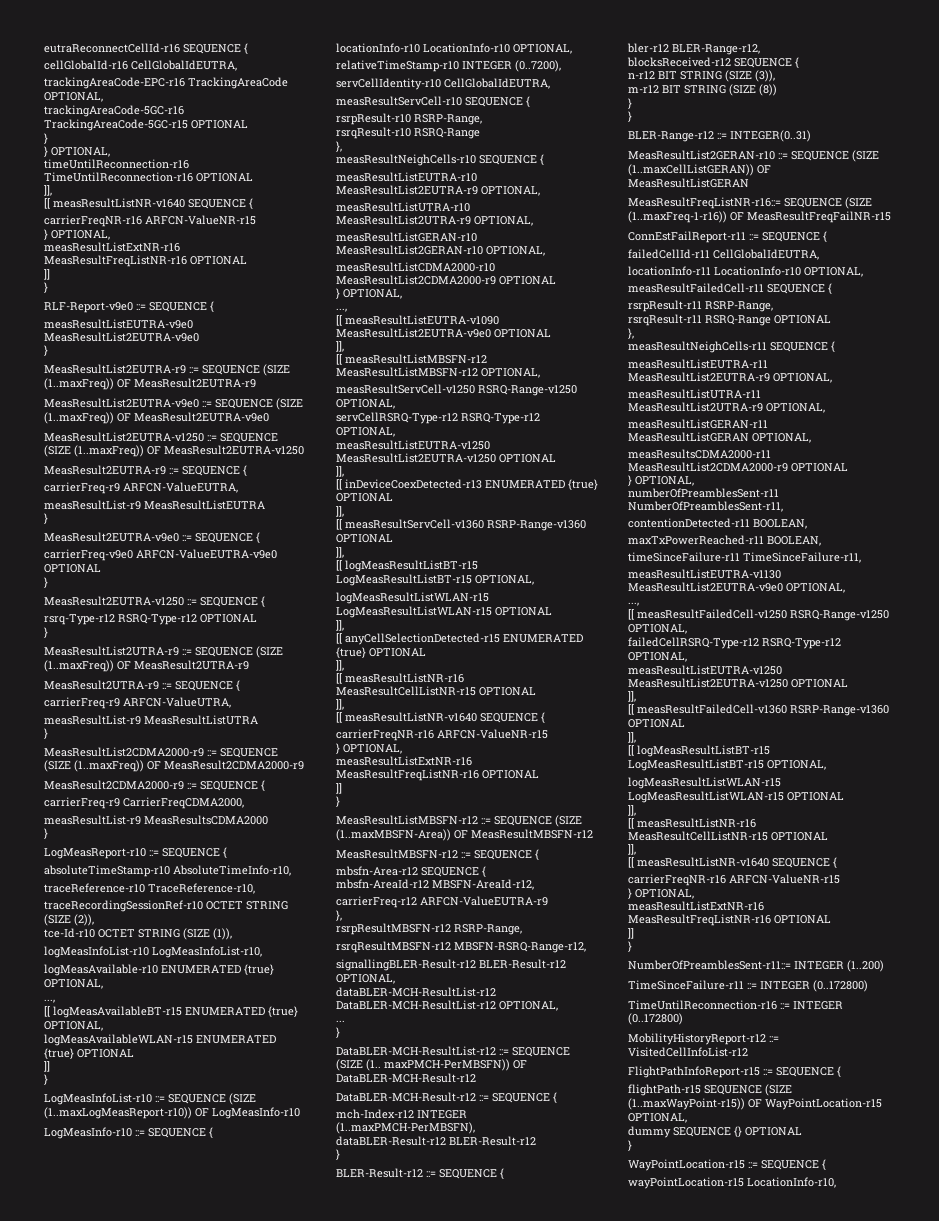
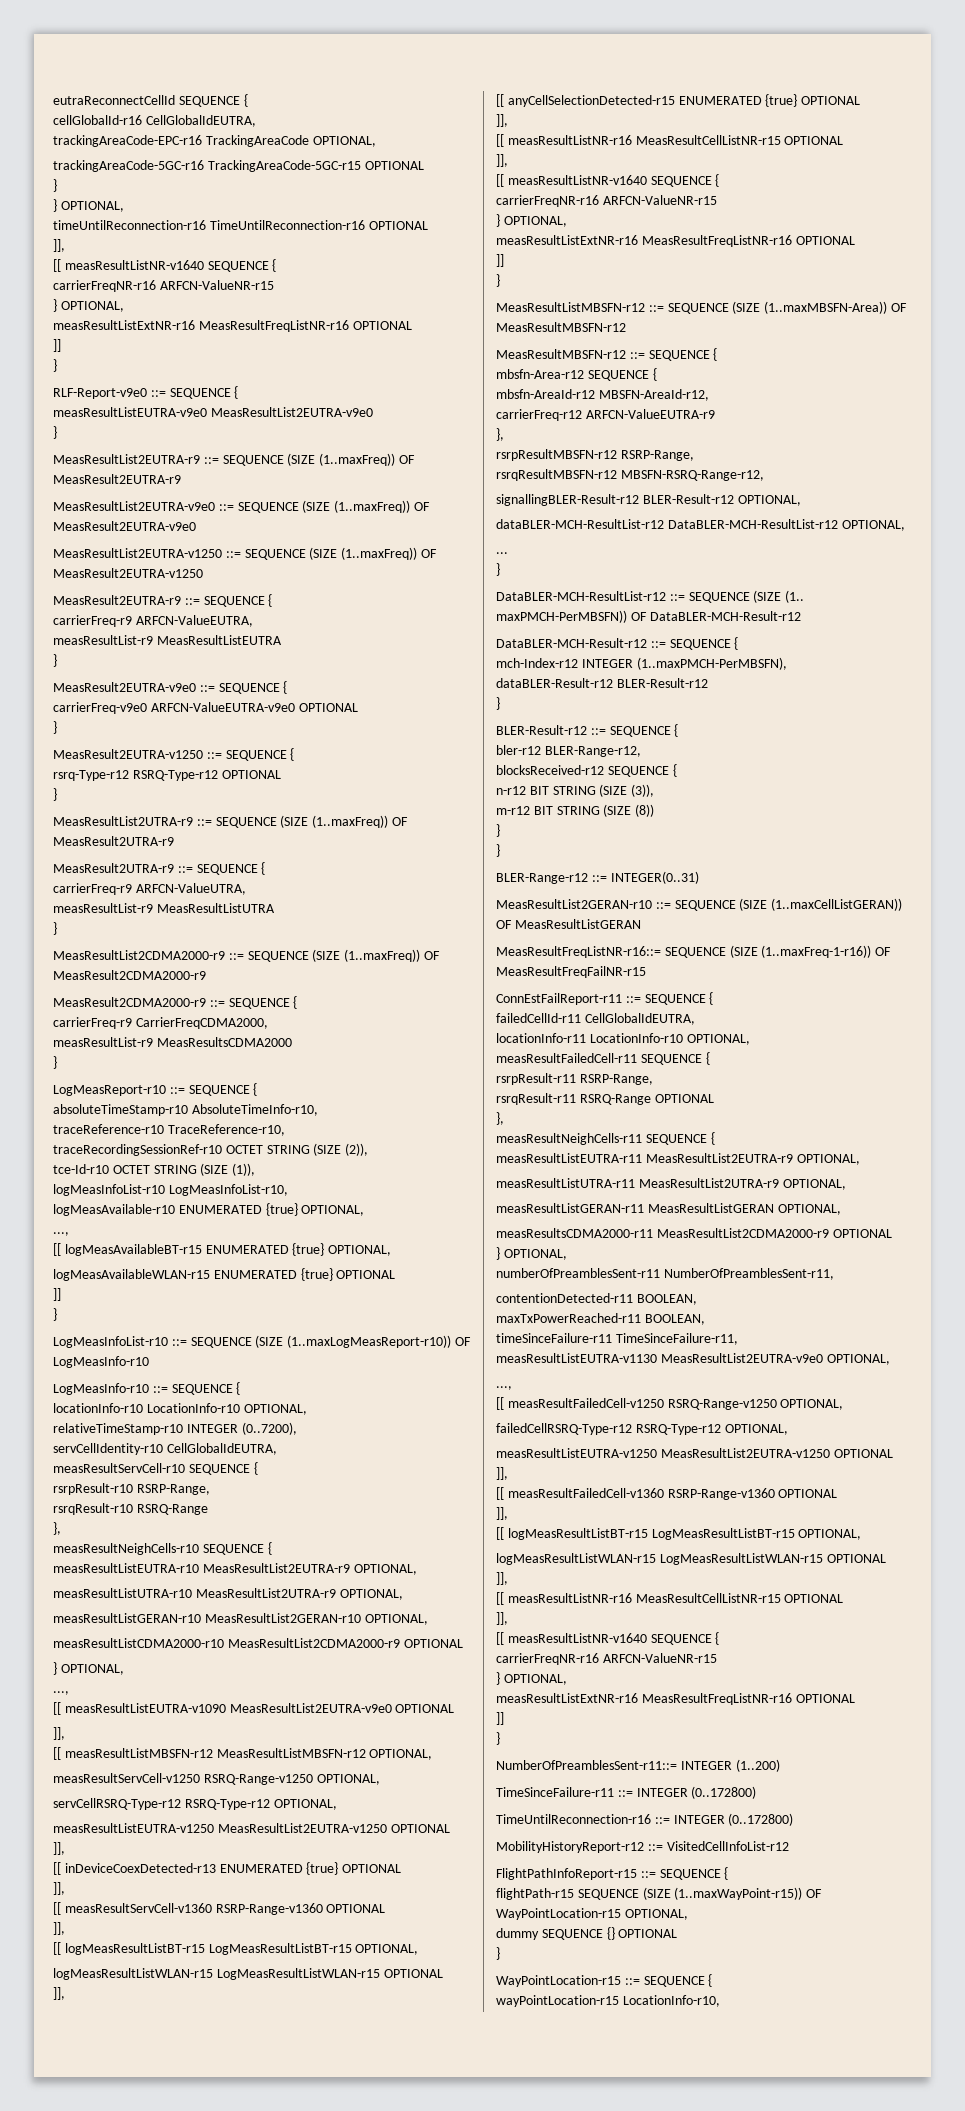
[44,43,180,53] eutraReconnectCellId-r16 -> [53,95,175,105] eutraReconnectCellId

